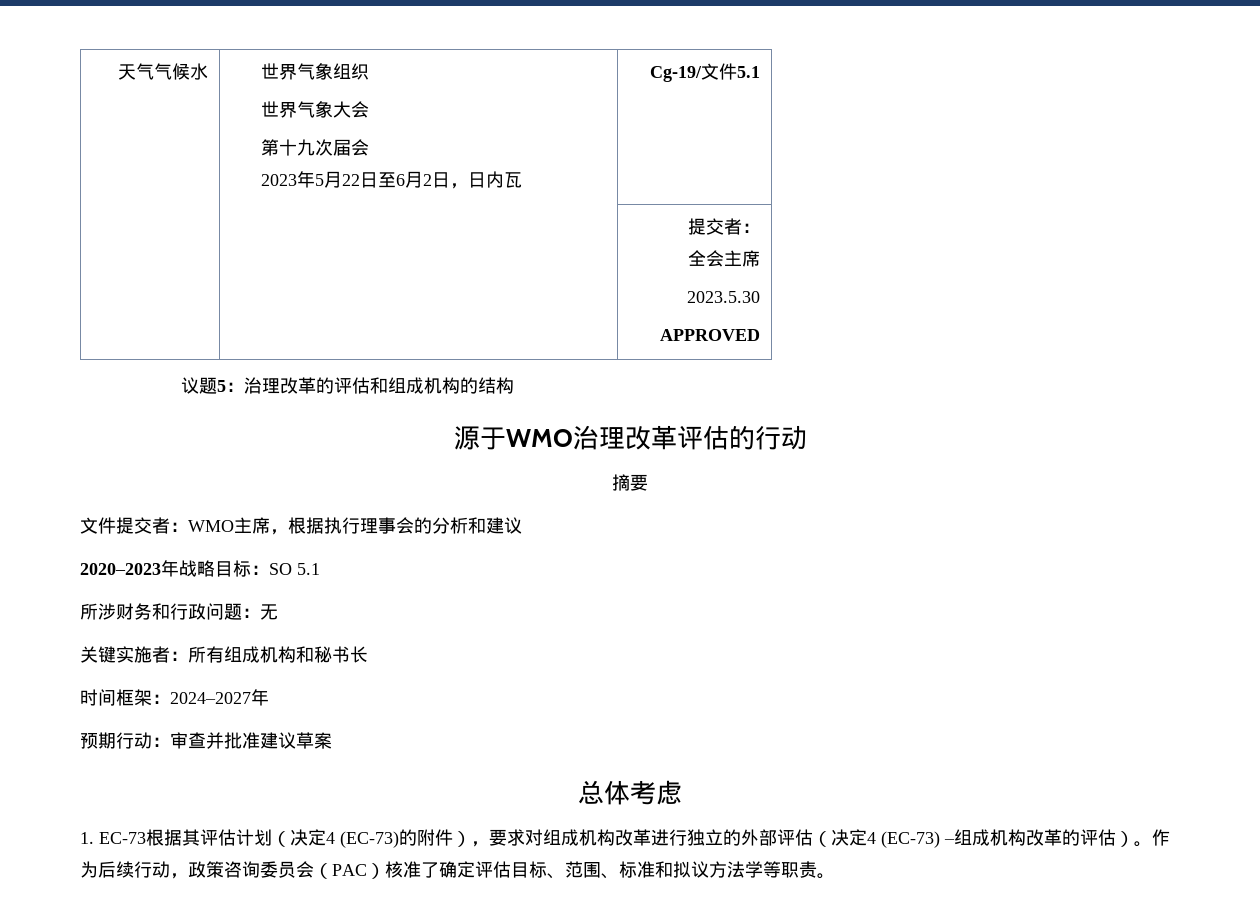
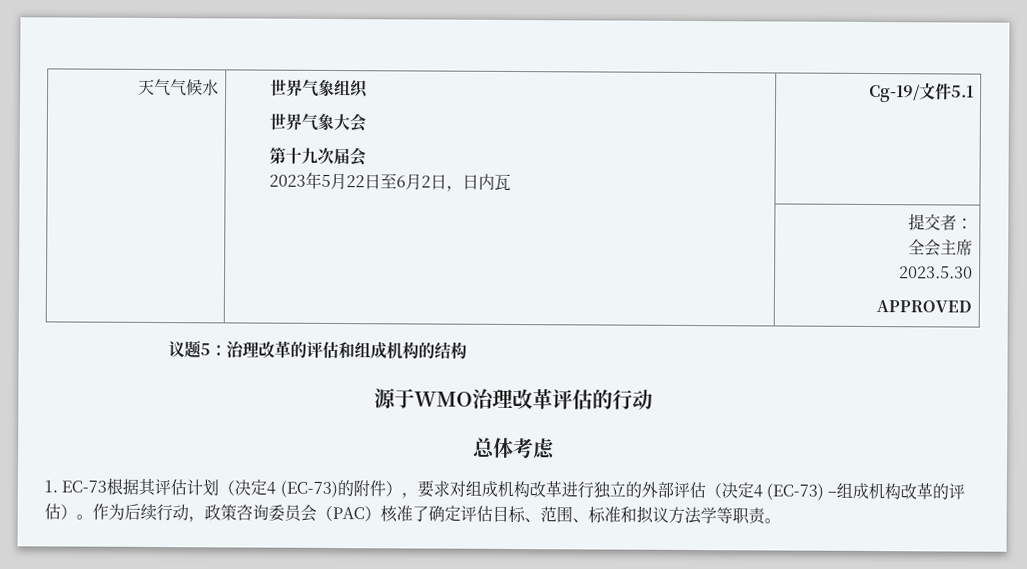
[612,474,648,491] [80,517,522,535] [80,560,320,577] [80,603,278,620] [80,646,368,663] [80,689,269,706] [80,732,332,749] // 摘要 // 文件提交者：WMO主席，根据执行理事会的分析和建议 // 2020–2023年战略目标：SO 5.1 // 所涉财务和行政问题：无 // 关键实施者：所有组成机构和秘书长 // 时间框架：2024–2027年 // 预期行动：审查并批准建议草案 -> (653, 399) none

